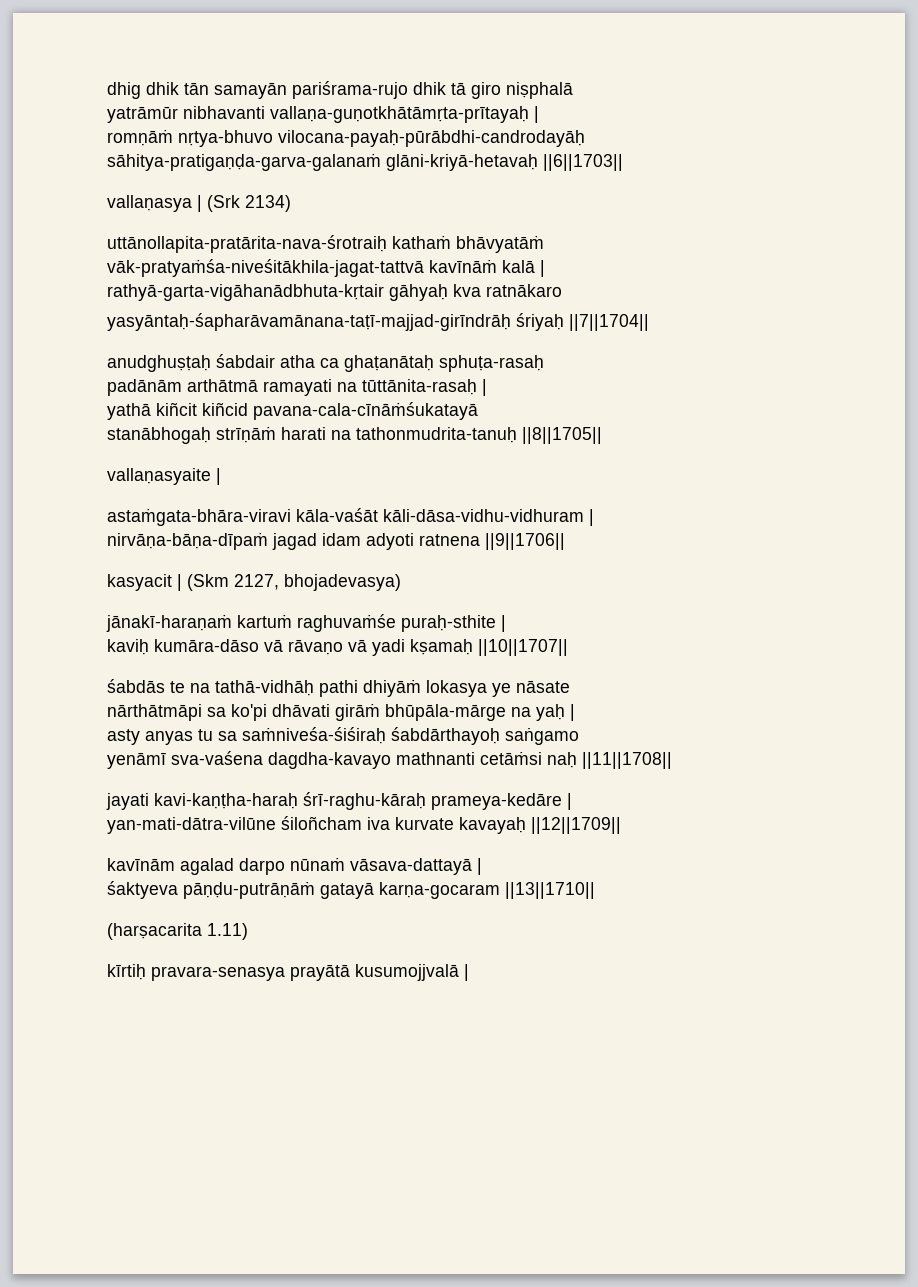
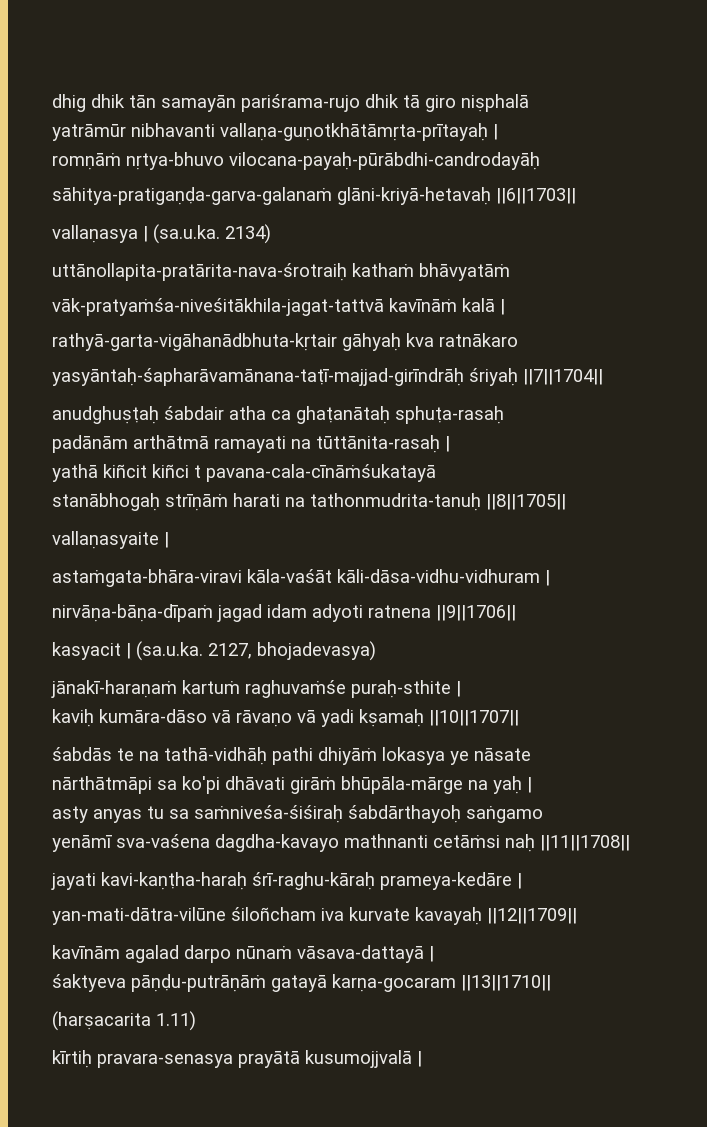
[207,195,240,212] (Srk -> [153,224,220,244] (sa.u.ka.
[202,402,248,416] kiñcid -> [152,464,201,478] kiñci t
[187,574,229,591] (Skm -> [136,641,203,661] (sa.u.ka.

